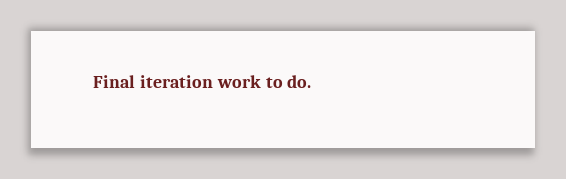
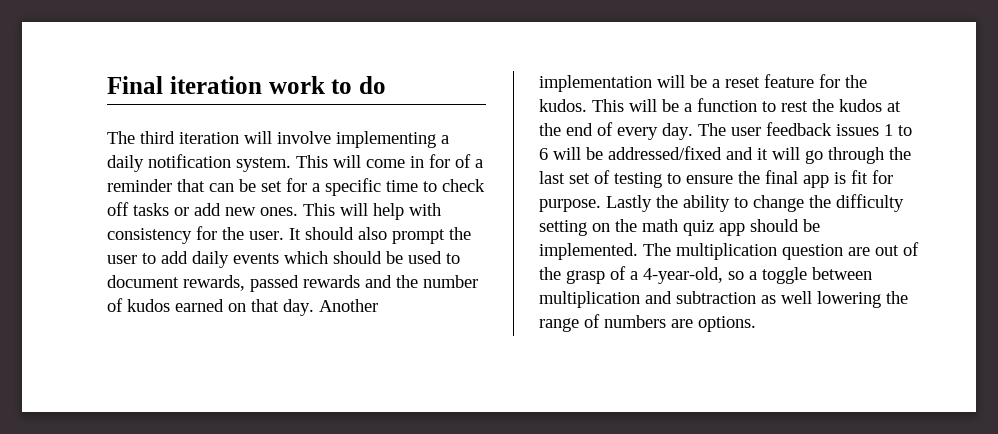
[287,75,312,88] do. -> [359,76,386,94] [107,131,449,148] [107,154,483,172] [107,178,485,196] [107,202,441,220] [107,226,471,244] [107,251,460,268] [107,275,478,292] [107,298,378,316] [539,74,867,92] [539,98,901,112] [539,122,912,140] [539,146,911,164] [539,170,893,188] [539,194,904,212] [539,219,820,236] [539,242,919,260] [539,266,872,284] [539,291,908,308] [539,314,756,332] do // The third iteration will involve implementing a daily notification system. This will come in for of a reminder that can be set for a specific time to check off tasks or add new ones. This will help with consistency for the user. It should also prompt the user to add daily events which should be used to document rewards, passed rewards and the number of kudos earned on that day. Another implementation will be a reset feature for the kudos. This will be a function to rest the kudos at the end of every day. The user feedback issues 1 to 6 will be addressed/fixed and it will go through the last set of testing to ensure the final app is fit for purpose. Lastly the ability to change the difficulty setting on the math quiz app should be implemented. The multiplication question are out of the grasp of a 4-year-old, so a toggle between multiplication and subtraction as well lowering the range of numbers are options.

